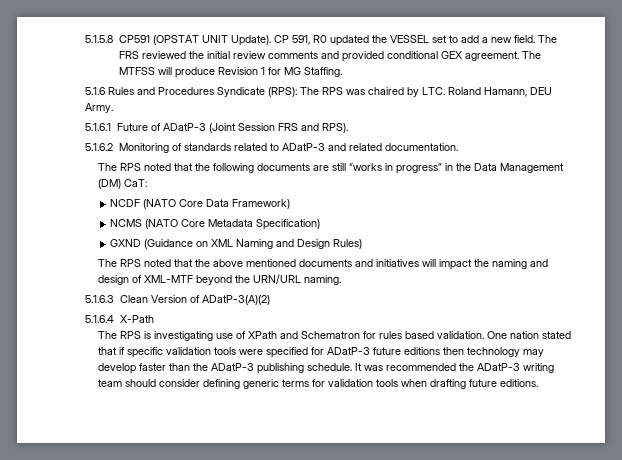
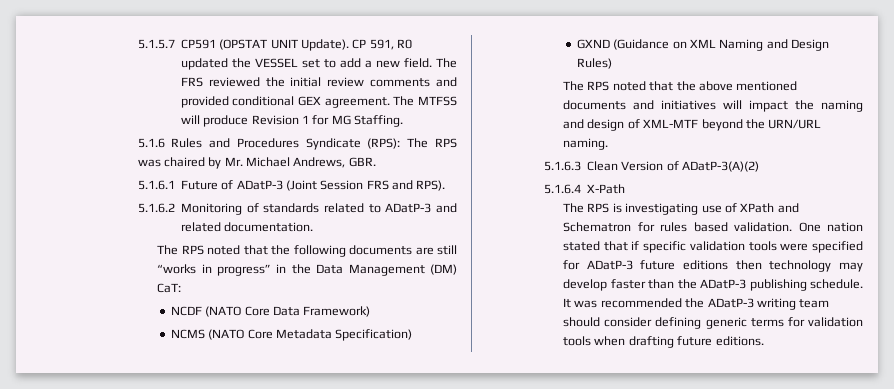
[85,35,114,43] 5.1.5.8 -> [137,39,175,49] 5.1.5.7
[422,87,553,97] [85,103,114,113] LTC. Roland Hamann, DEU Army. -> [224,157,376,168] Mr. Michael Andrews, GBR.

